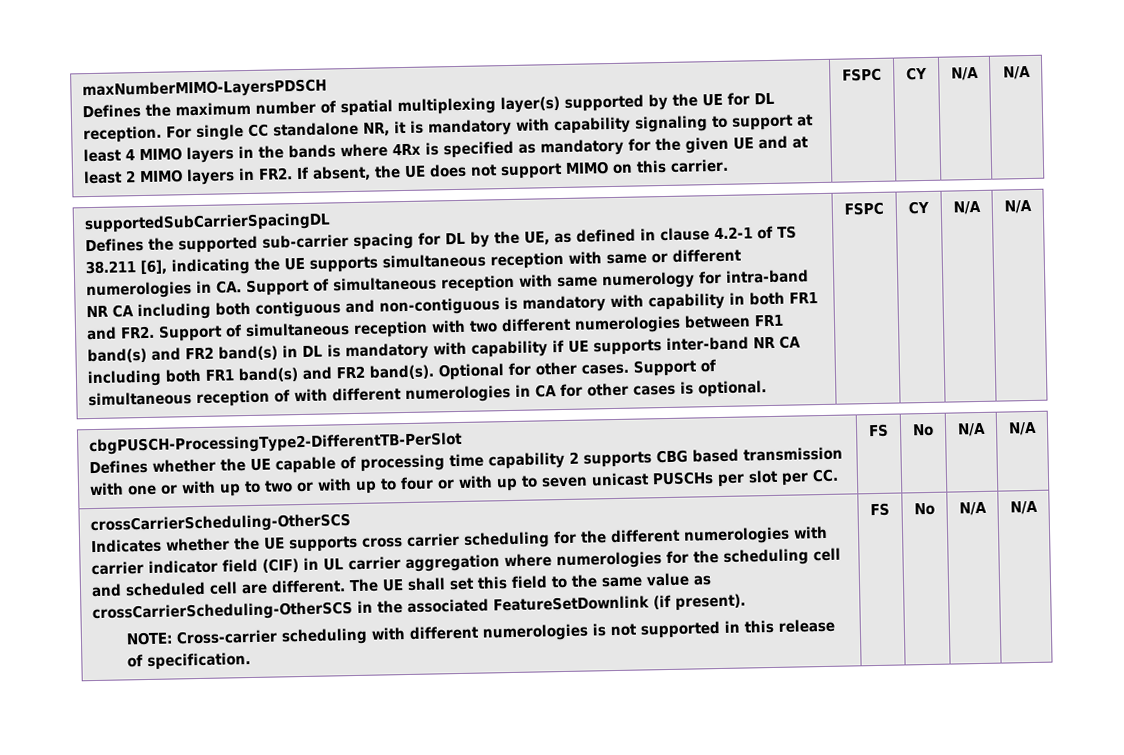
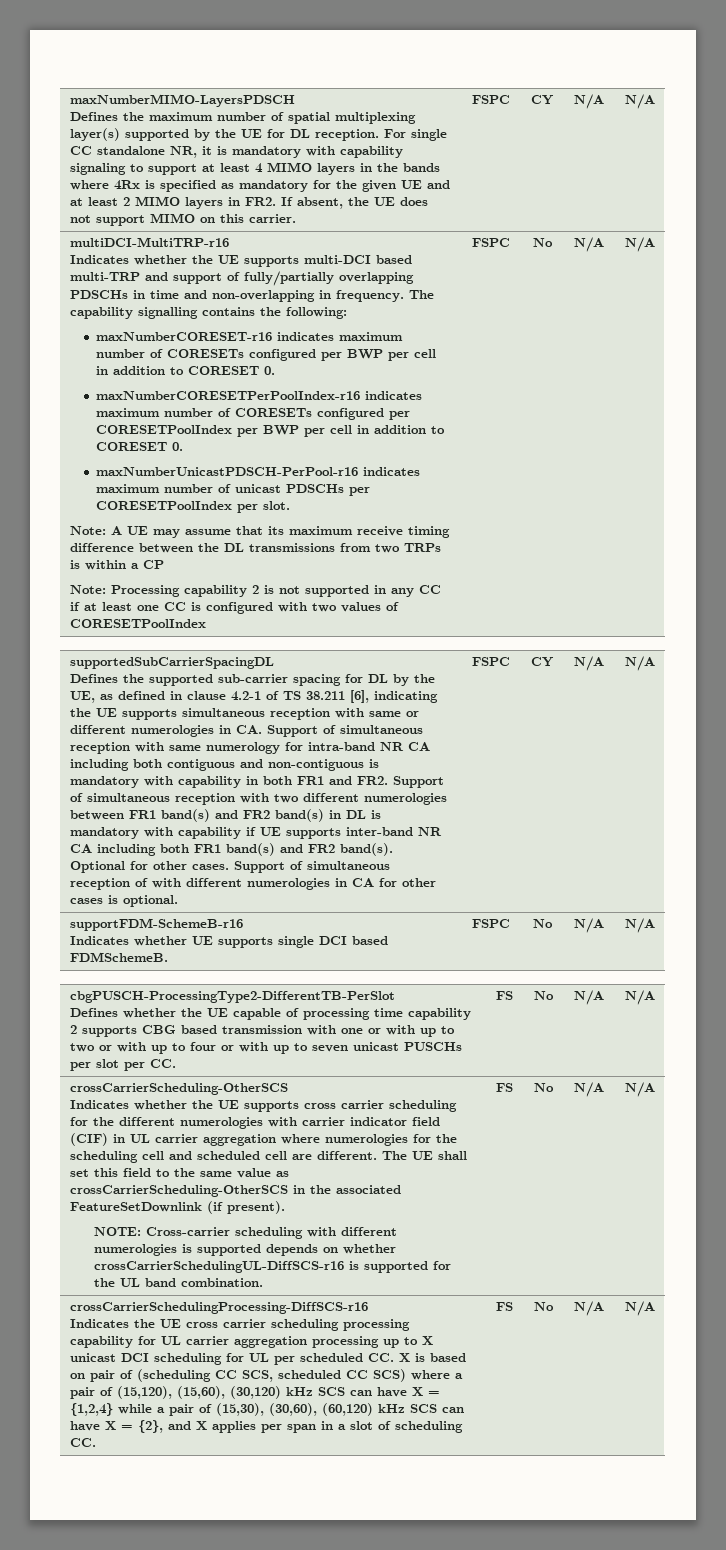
(1031, 72) none -> [69,237,229,247] [69,255,412,267] [69,271,414,286] [69,290,434,302] [69,307,347,319] [96,332,404,341] [96,349,437,361] [96,366,276,375] [96,391,423,400] [96,408,411,420] [96,425,446,437] [96,442,184,451] [96,467,421,476] [96,484,371,496] [96,501,291,513] [69,526,450,538] [69,543,441,553] [69,560,164,570] [69,585,441,597] [69,602,399,614] [69,619,206,628] [472,238,510,247] [532,238,553,247] [574,237,604,252] [624,237,655,252] // multiDCI-MultiTRP-r16 // Indicates whether the UE supports multi-DCI based multi-TRP and support of fully/partially overlapping PDSCHs in time and non-overlapping in frequency. The capability signalling contains the following: // maxNumberCORESET-r16 indicates maximum number of CORESETs configured per BWP per cell in addition to CORESET 0. // maxNumberCORESETPerPoolIndex-r16 indicates maximum number of CORESETs configured per CORESETPoolIndex per BWP per cell in addition to CORESET 0. // maxNumberUnicastPDSCH-PerPool-r16 indicates maximum number of unicast PDSCHs per CORESETPoolIndex per slot. // Note: A UE may assume that its maximum receive timing difference between the DL transmissions from two TRPs is within a CP // Note: Processing capability 2 is not supported in any CC if at least one CC is configured with two values of CORESETPoolIndex | FSPC | No | N/A | N/A
(1032, 206) none -> [69,918,243,931] [69,936,388,948] [69,952,168,962] [472,919,510,928] [532,919,553,928] [574,918,604,933] [624,918,655,933] // supportFDM-SchemeB-r16 // Indicates whether UE supports single DCI based FDMSchemeB. | FSPC | No | N/A | N/A
[609,618,835,639] [126,652,251,671] not supported in this release of specification. -> [196,1244,396,1256] [93,1261,451,1273] [93,1278,263,1287] [496,1083,513,1092] [534,1083,554,1092] [574,1082,604,1097] [624,1082,655,1097] [69,1302,368,1314] [69,1319,410,1331] [69,1336,433,1348] [69,1353,466,1365] [69,1369,463,1382] [69,1386,440,1399] [69,1403,464,1416] [69,1420,463,1433] [69,1438,96,1447] supported depends on whether crossCarrierSchedulingUL-DiffSCS-r16 is supported for the UL band combination. | FS | No | N/A | N/A // crossCarrierSchedulingProcessing-DiffSCS-r16 // Indicates the UE cross carrier scheduling processing capability for UL carrier aggregation processing up to X unicast DCI scheduling for UL per scheduled CC. X is based on pair of (scheduling CC SCS, scheduled CC SCS) where a pair of (15,120), (15,60), (30,120) kHz SCS can have X = {1,2,4} while a pair of (15,30), (30,60), (60,120) kHz SCS can have X = {2}, and X applies per span in a slot of scheduling CC.

